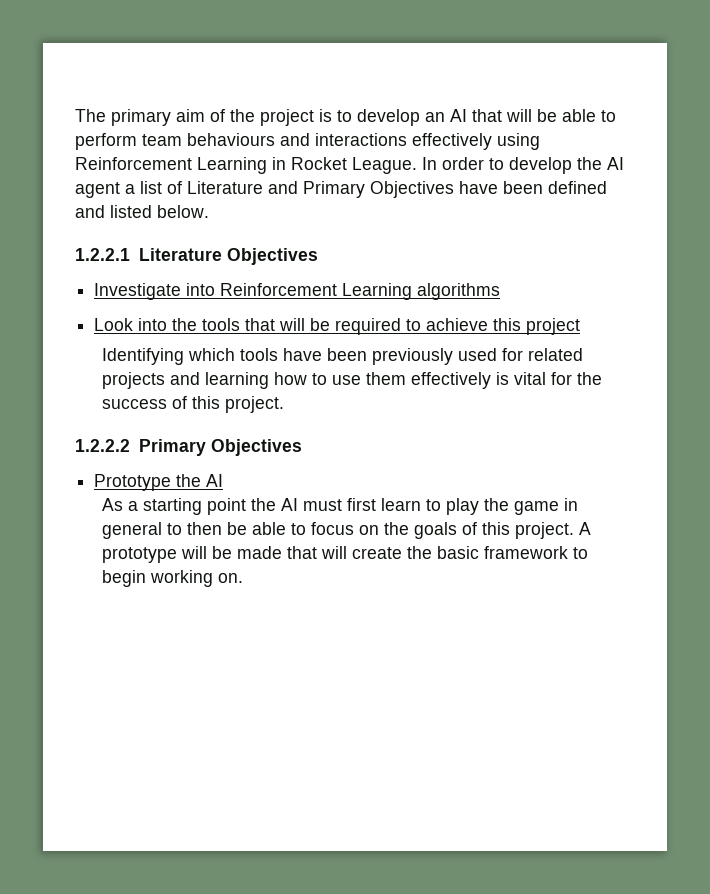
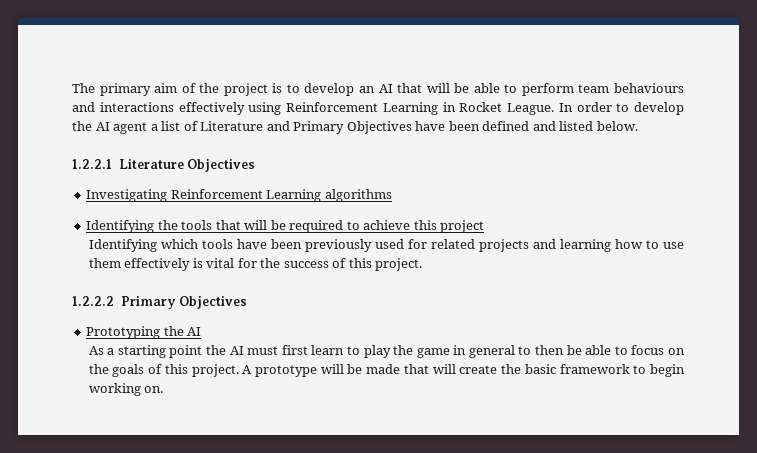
[94,283,216,300] Investigate into -> [86,189,168,202] Investigating
[94,318,168,331] Look into -> [86,220,155,233] Identifying
[94,474,172,491] Prototype -> [86,326,161,339] Prototyping

